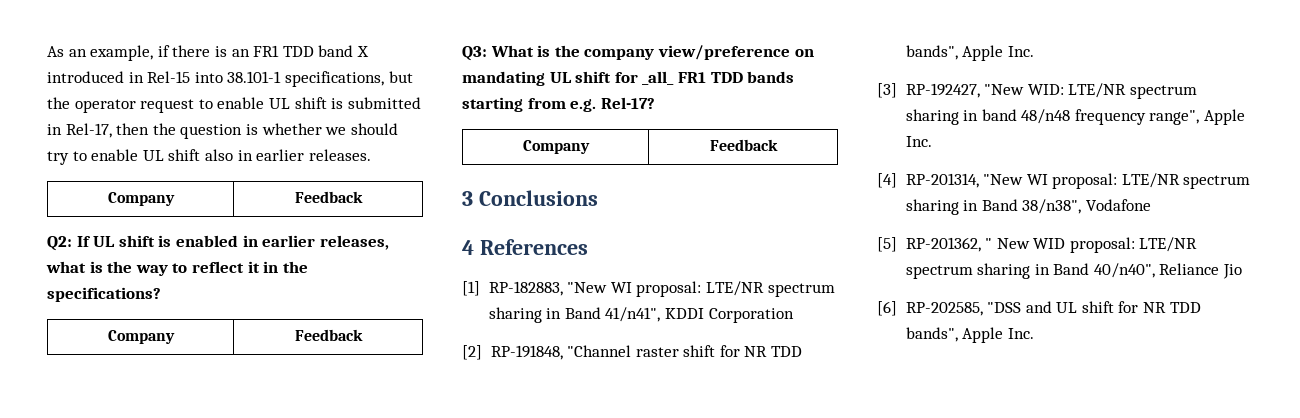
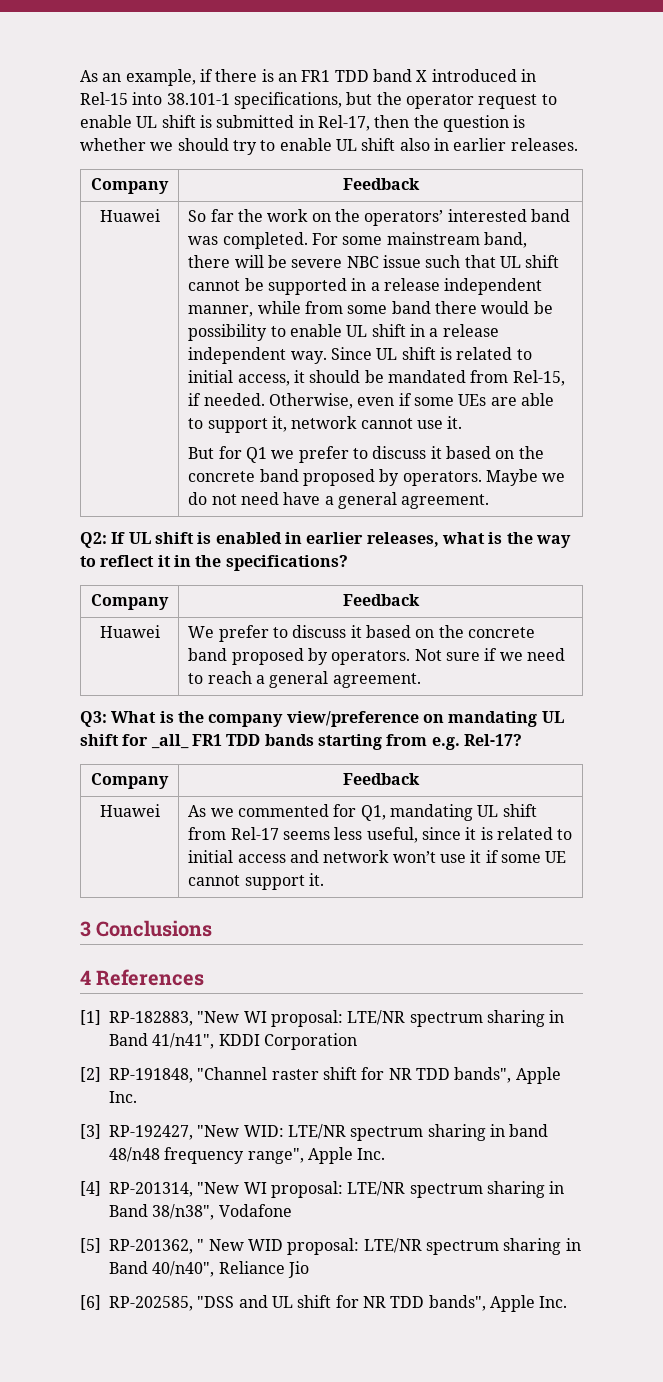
(363, 197) none -> [99,209,160,222] [188,209,570,226] [188,232,528,249] [188,255,560,268] [188,278,543,295] [188,301,553,317] [188,324,499,341] [188,347,532,364] [188,370,565,386] [188,393,554,409] [188,416,463,433] [188,446,544,463] [188,469,566,486] [188,492,490,509] // Huawei | So far the work on the operators’ interested band was completed. For some mainstream band, there will be severe NBC issue such that UL shift cannot be supported in a release independent manner, while from some band there would be possibility to enable UL shift in a release independent way. Since UL shift is related to initial access, it should be mandated from Rel-15, if needed. Otherwise, even if some UEs are able to support it, network cannot use it. // But for Q1 we prefer to discuss it based on the concrete band proposed by operators. Maybe we do not need have a general agreement.
(363, 335) none -> [99,625,160,638] [188,625,535,642] [188,648,565,665] [188,671,421,688] // Huawei | We prefer to discuss it based on the concrete band proposed by operators. Not sure if we need to reach a general agreement.
(778, 145) none -> [99,804,160,817] [188,804,537,821] [188,827,573,843] [188,850,567,863] [188,873,325,890] // Huawei | As we commented for Q1, mandating UL shift from Rel-17 seems less useful, since it is related to initial access and network won’t use it if some UE cannot support it.

